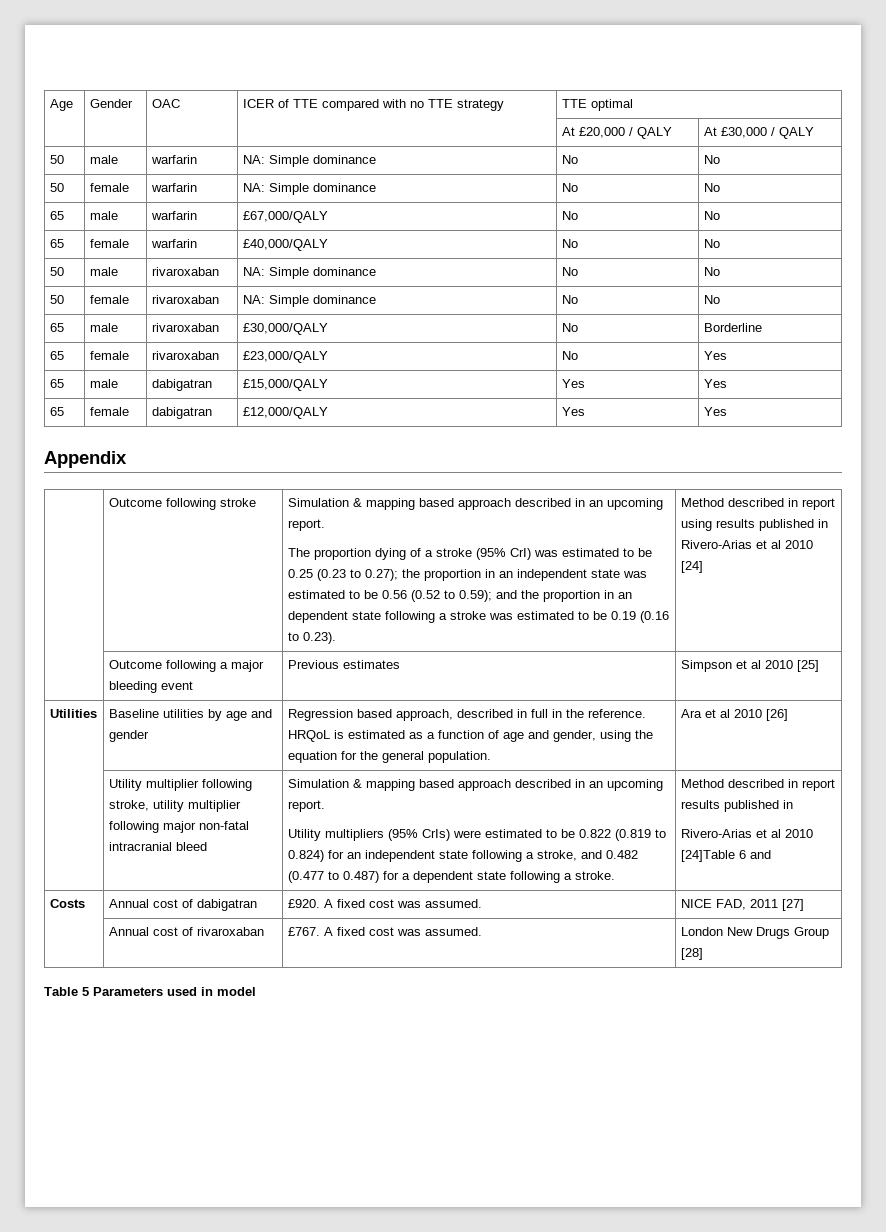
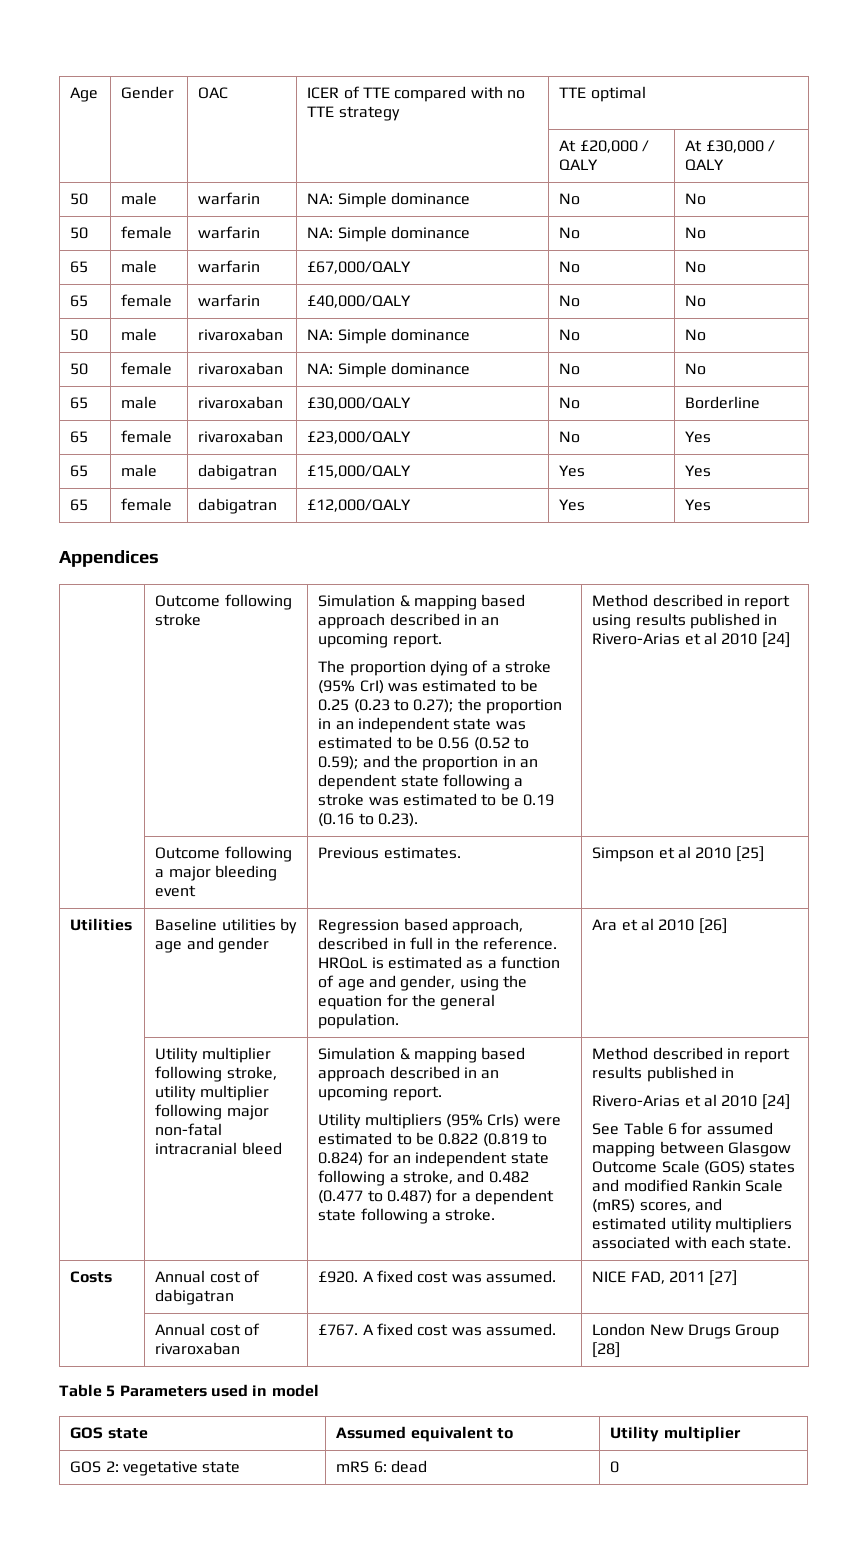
[44,451,127,468] Appendix -> [59,550,159,567] Appendices
[342,660,400,669] estimates -> [383,847,461,859] estimates.
[680,850,771,862] [24]Table 6 and -> [761,1094,790,1110] [592,1122,773,1135] [592,1141,792,1157] [592,1160,796,1175] [592,1179,784,1192] [592,1198,723,1213] [592,1217,793,1233] [592,1236,792,1249] [24] // See Table 6 for assumed mapping between Glasgow Outcome Scale (GOS) states and modified Rankin Scale (mRS) scores, and estimated utility multipliers associated with each state.
(256, 991) none -> [70,1427,148,1439] [336,1426,514,1442] [610,1426,741,1442] [70,1461,241,1476] [336,1460,428,1473] [610,1461,620,1473] // GOS state | Assumed equivalent to | Utility multiplier // GOS 2: vegetative state | mRS 6: dead | 0

